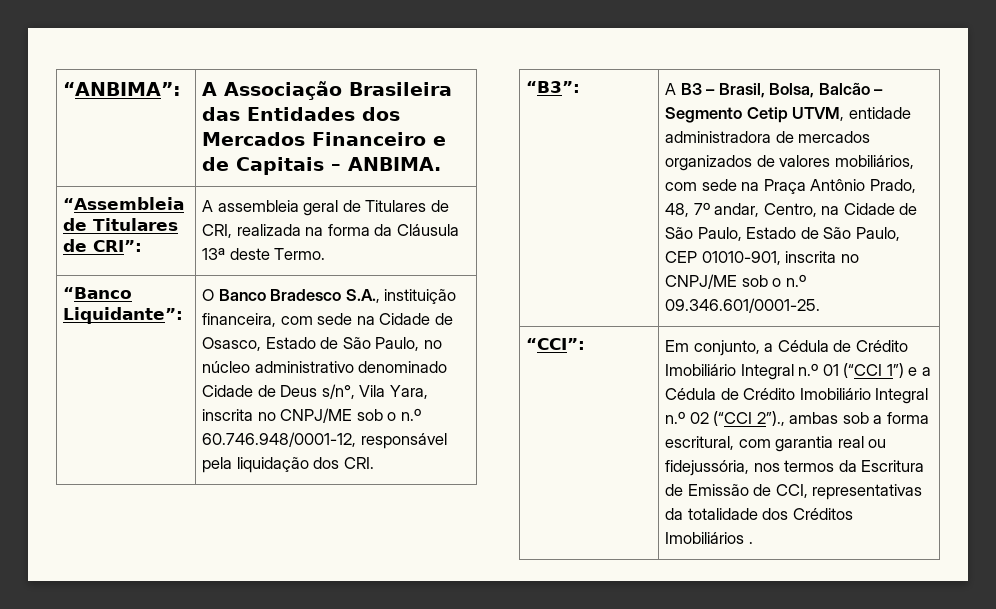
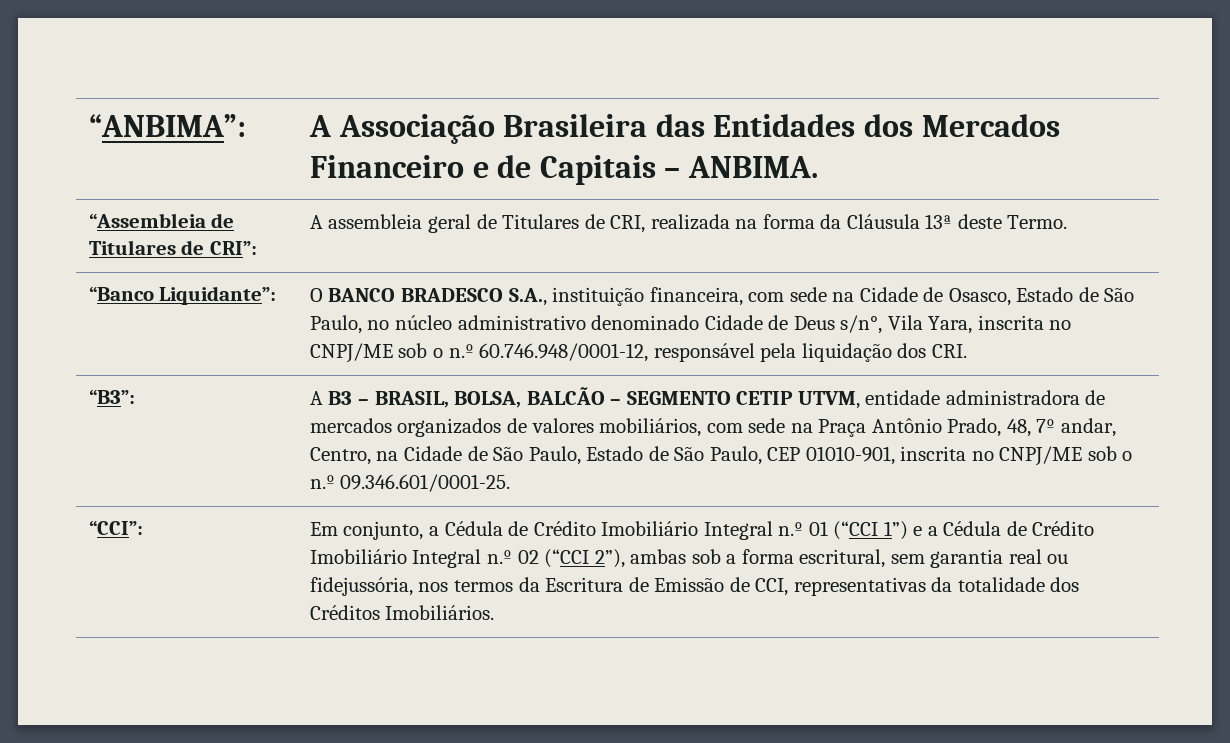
[218,289,342,301] Banco Bradesco -> [328,288,503,302] BANCO BRADESCO
[718,82,884,98] [665,107,788,123] Brasil, Bolsa, Balcão – Segmento Cetip -> [374,387,794,408] BRASIL, BOLSA, BALCÃO – SEGMENTO CETIP
[756,411,785,426] 2”)., -> [594,549,625,568] 2”),
[738,439,771,448] com -> [890,554,925,564] sem
[665,532,753,544] Imobiliários . -> [385,605,495,620] Imobiliários.

